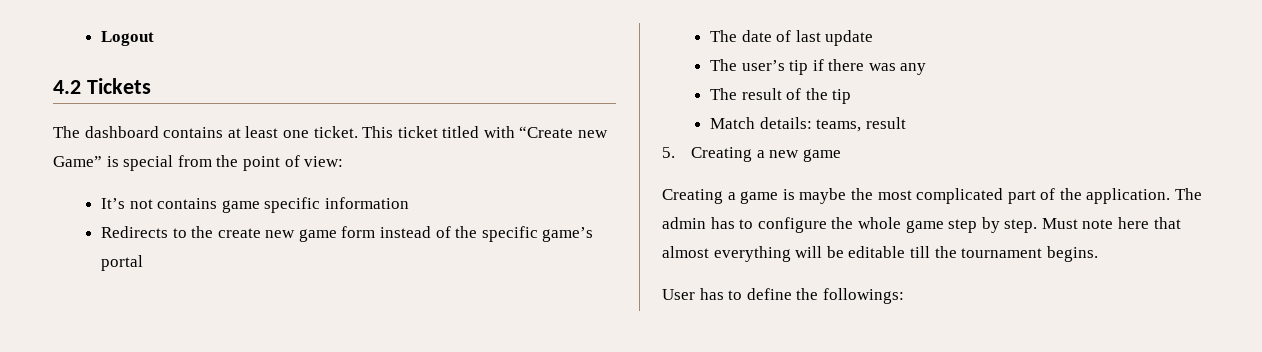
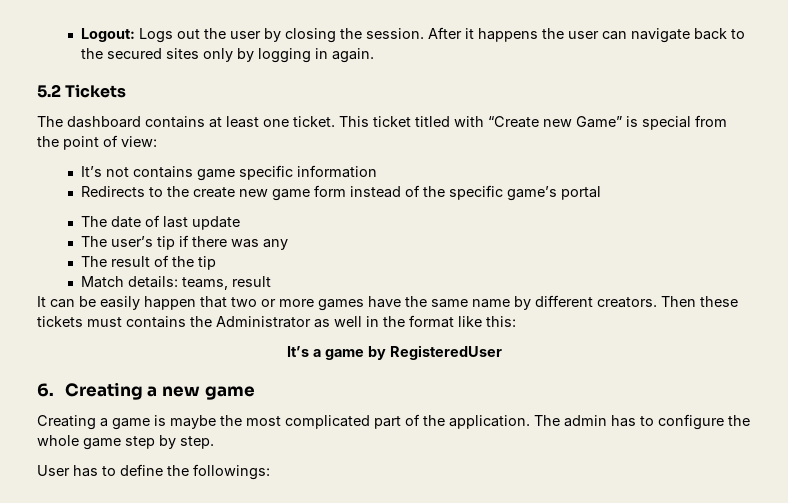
[100,31,154,46] [53,80,81,94] Logout // 4.2 -> [80,27,745,43] [80,48,374,63] [37,84,61,98] Logout: Logs out the user by closing the session. After it happens the user can navigate back to the secured sites only by logging in again. // 5.2
[662,147,675,158] 5. -> [37,295,738,311] [37,315,516,328] [286,345,502,360] [37,383,54,397] It can be easily happen that two or more games have the same name by different creators. Then these tickets must contains the Administrator as well in the format like this: // It’s a game by RegisteredUser // 6.
[1041,217,1181,229] [662,246,1098,262] Must note here that almost everything will be editable till the tournament begins. -> (214, 442) none

